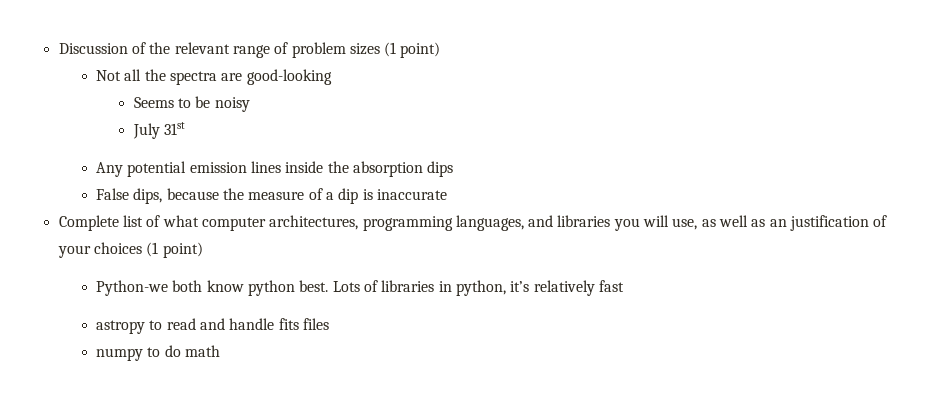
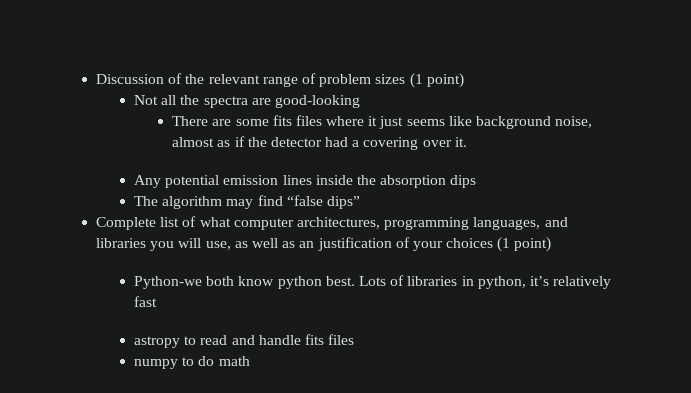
[133,96,250,112] [132,122,185,139] Seems to be noisy // July 31st -> [172,115,593,129] [172,136,467,150] There are some fits files where it just seems like background noise, almost as if the detector had a covering over it.
[96,188,447,204] False dips, because the measure of a dip is inaccurate -> [134,195,361,209] The algorithm may find “false dips”

